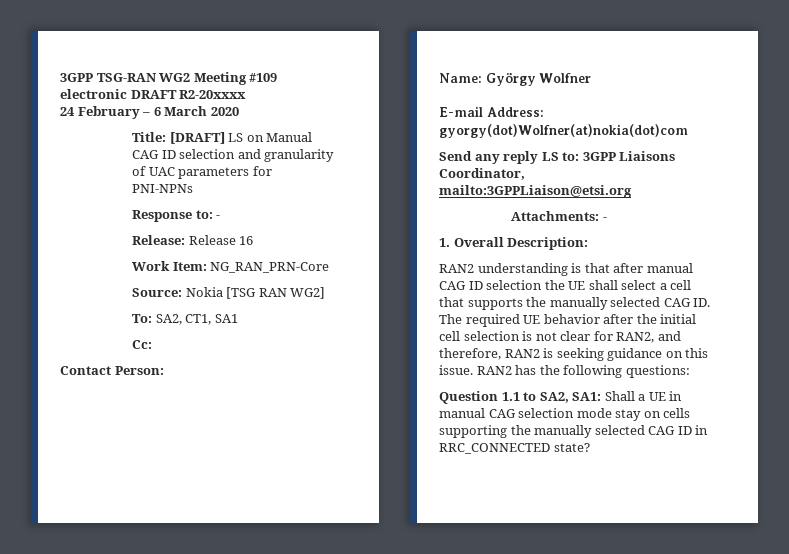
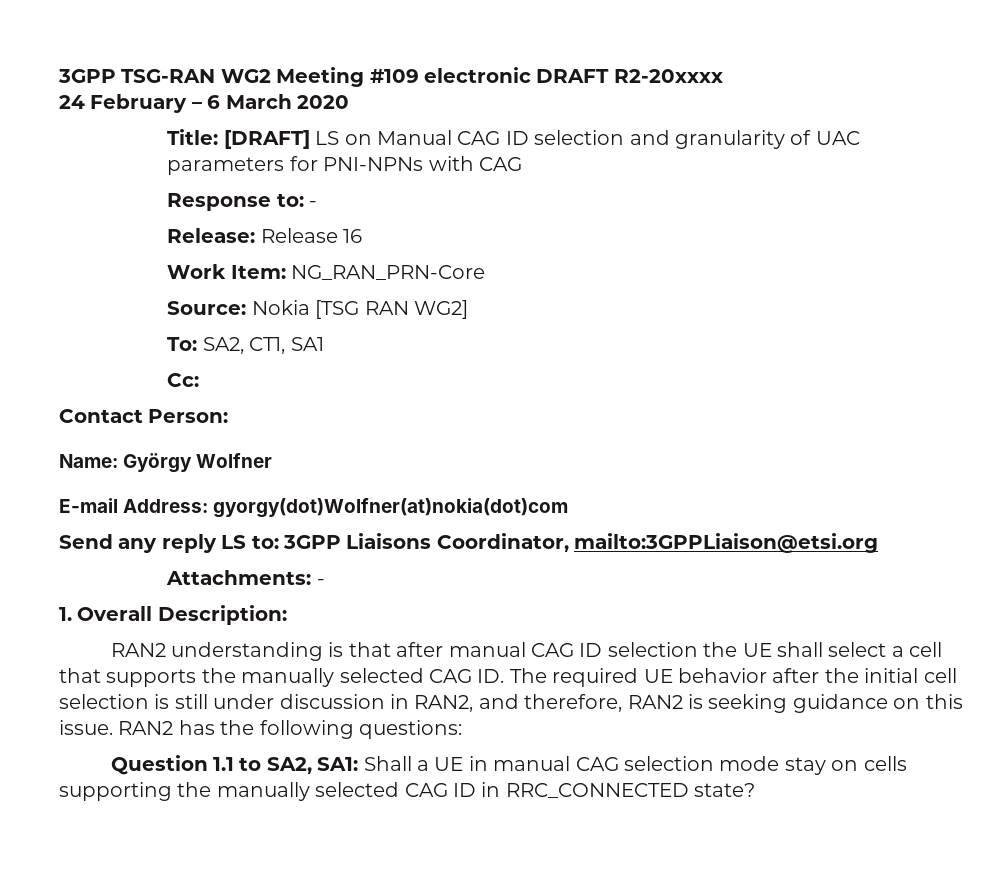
(194, 188) none -> [428,156,522,171] with CAG
[535,331,613,341] not clear for -> [174,694,409,709] still under discussion in

